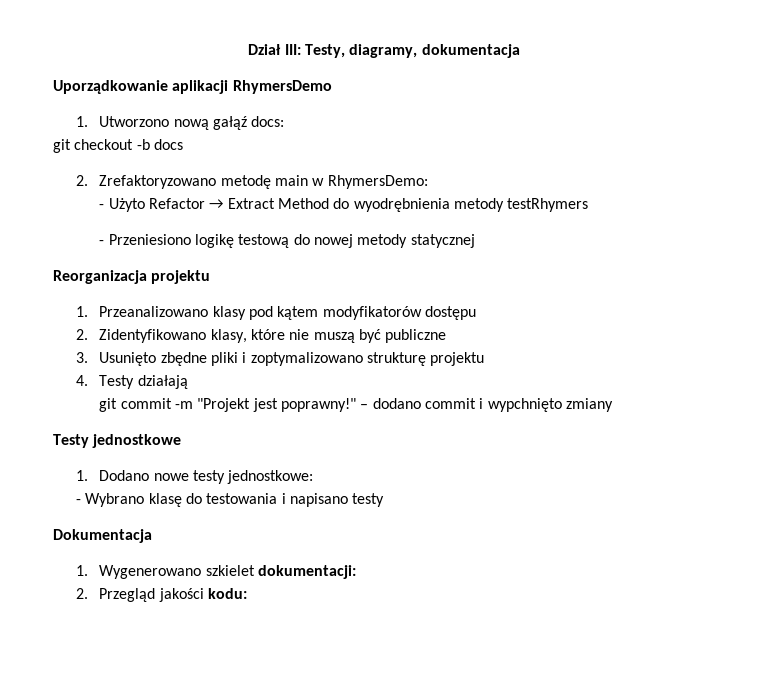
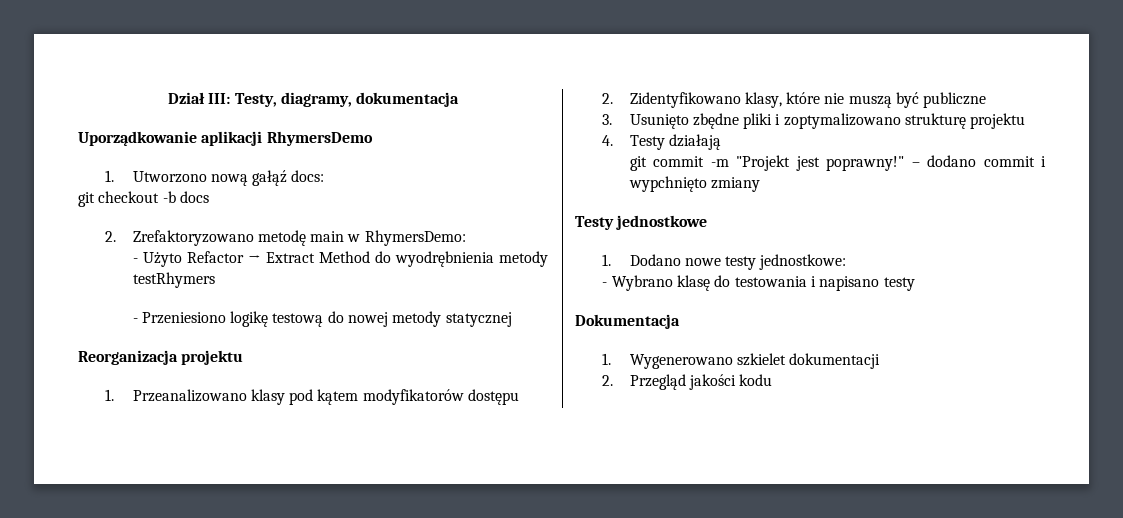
[257,565,356,579] dokumentacji: -> [789,353,881,369] dokumentacji
[207,588,247,599] kodu: -> [739,374,773,386] kodu

